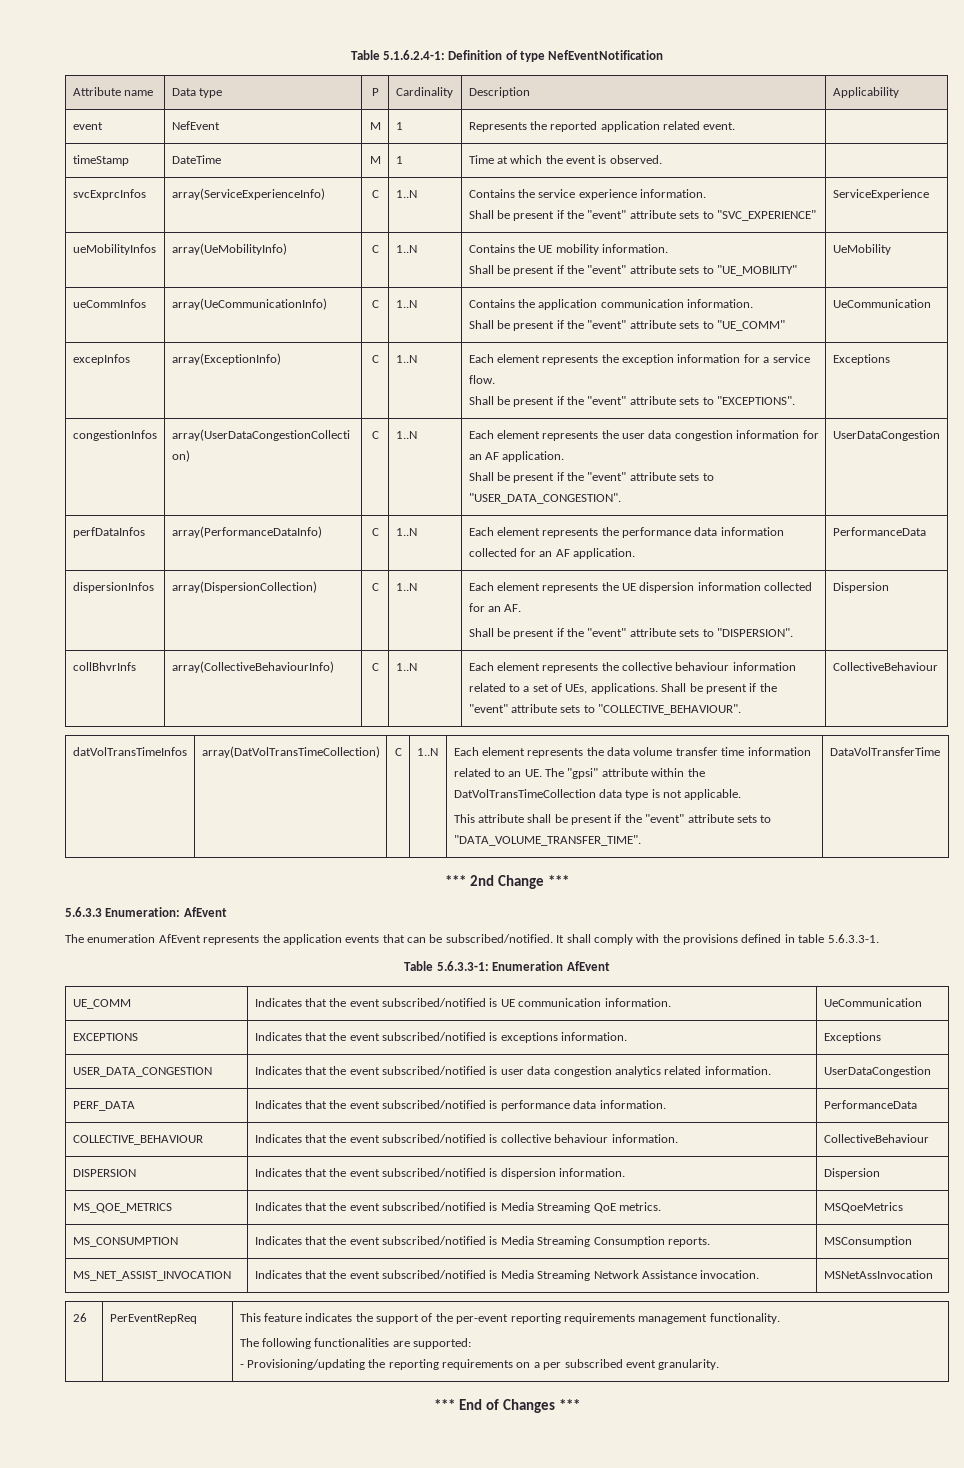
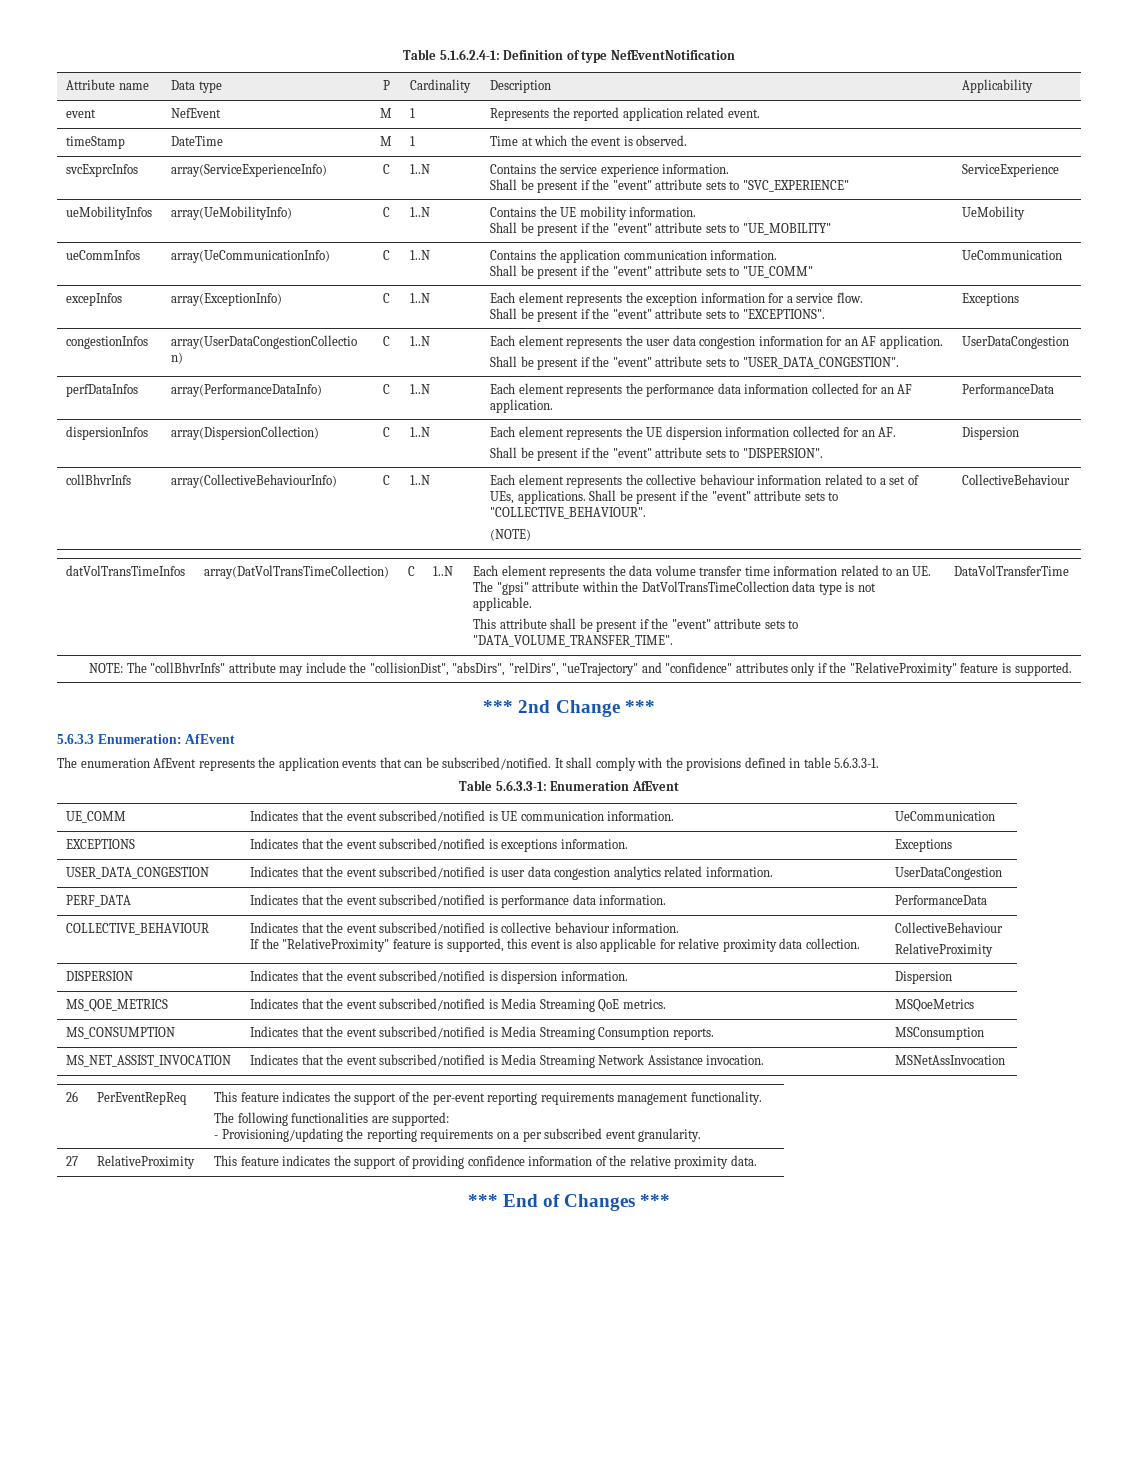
(741, 709) none -> [490,529,532,541] // (NOTE)
(940, 751) none -> [89,662,1072,676] // NOTE: The "collBhvrInfs" attribute may include the "collisionDist", "absDirs", "relDirs", "ueTrajectory" and "confidence" attributes only if the "RelativeProximity" feature is supported.
[823,1134,929,1143] | CollectiveBehaviour -> [250,938,860,952] [895,922,1004,933] [895,943,994,957] // If the "RelativeProximity" feature is supported, this event is also applicable for relative proximity data collection. | CollectiveBehaviour // RelativeProximity
(720, 1364) none -> [66,1156,79,1166] [97,1155,196,1169] [214,1155,757,1169] // 27 | RelativeProximity | This feature indicates the support of providing confidence information of the relative proximity data.

